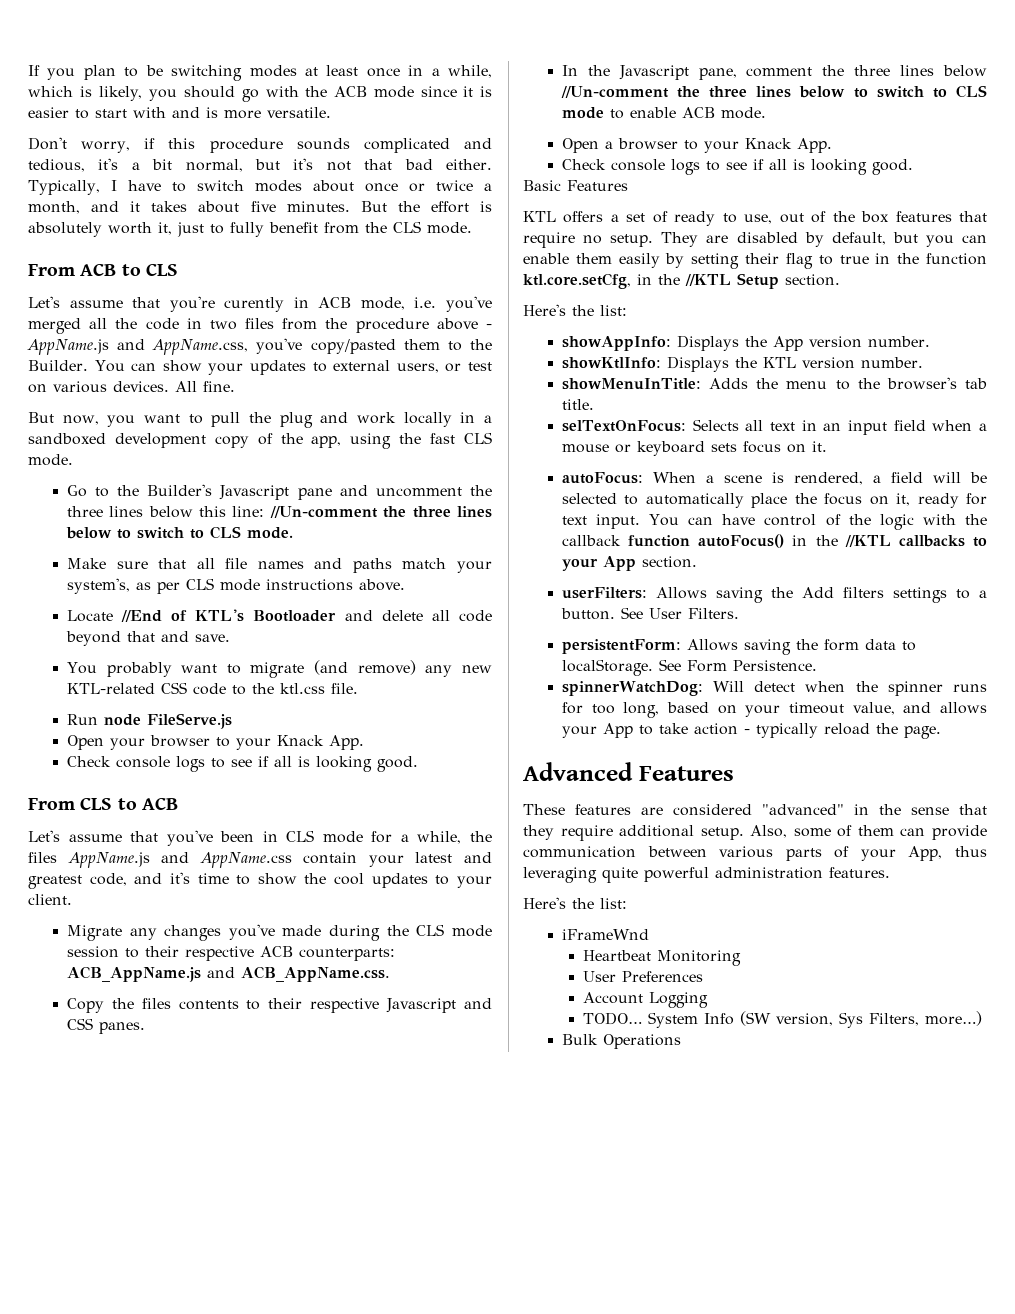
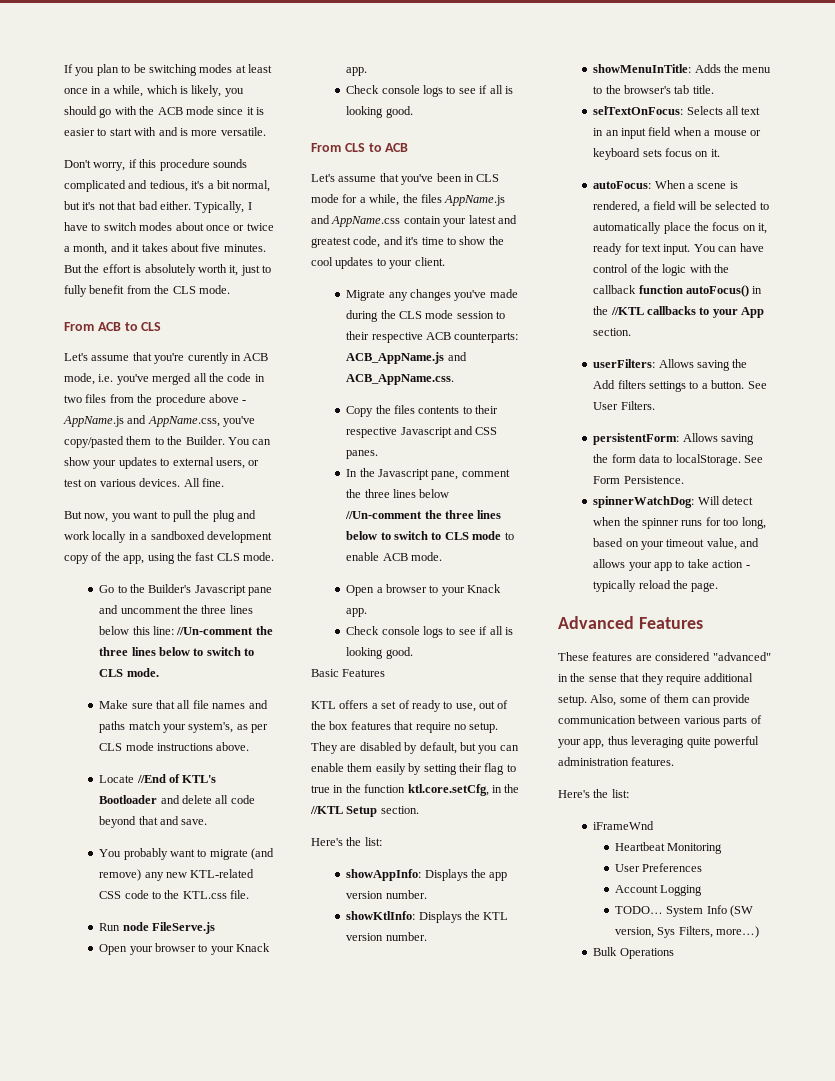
[279,683,325,694] ktl.css -> [182,891,227,899] KTL.css
[328,735,364,750] App. -> [346,67,368,76] app.
[796,138,832,153] App. -> [346,608,368,617] app.
[772,336,803,351] App -> [489,872,508,881] app
[602,723,633,738] App -> [654,562,673,571] app
[908,846,943,861] App, -> [583,739,605,748] app,

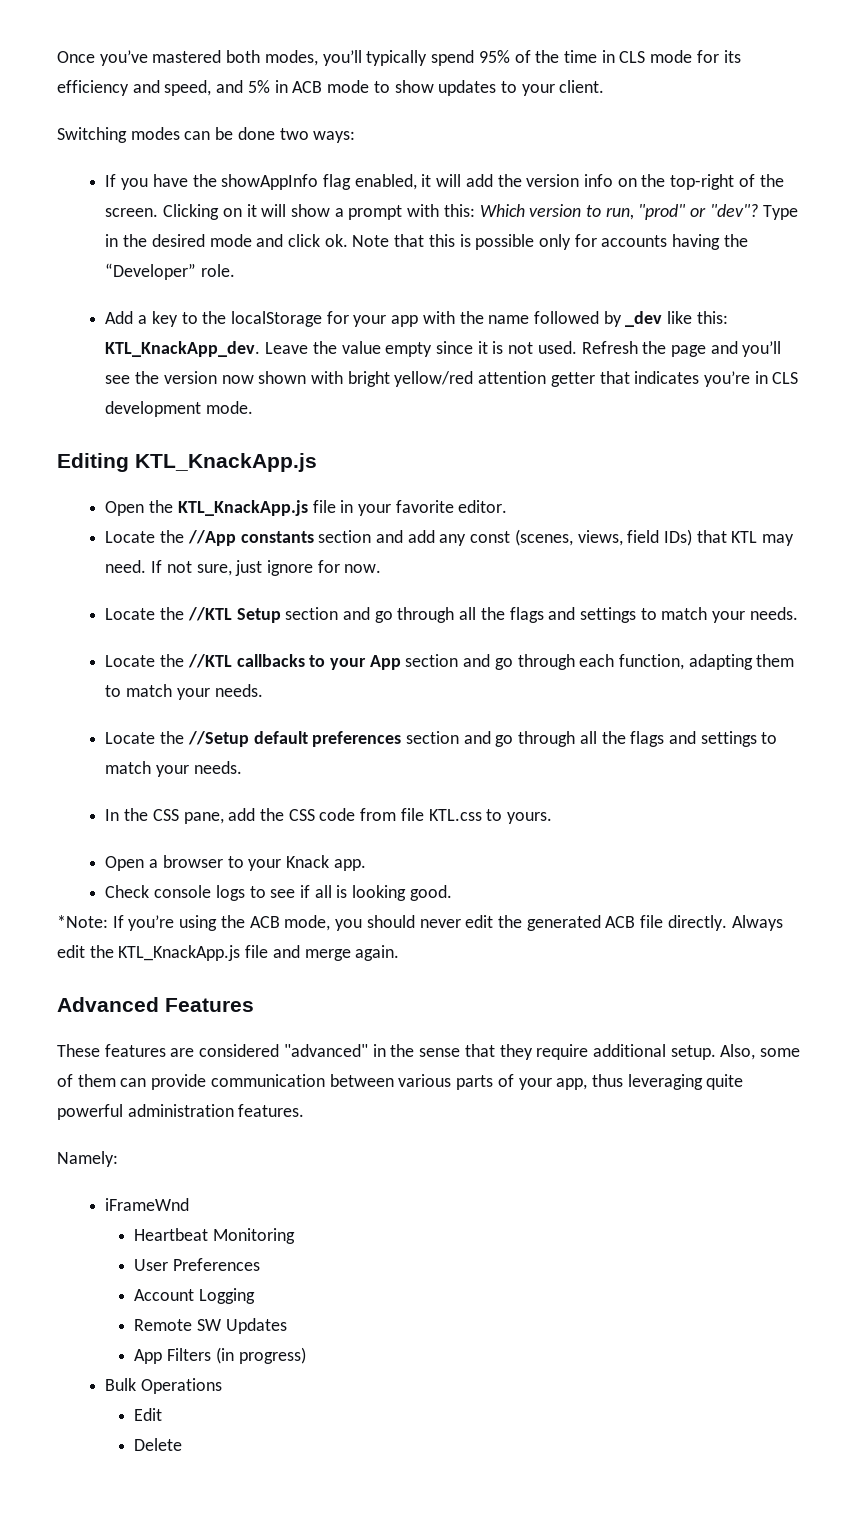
[64,64,272,76] [64,85,244,97] [64,106,264,118] [64,127,266,136] [64,159,247,171] [64,180,271,192] [64,201,252,213] [64,222,274,231] [64,243,266,255] [64,264,271,276] [64,285,230,297] [64,322,162,331] [64,352,269,364] [64,373,265,385] [64,394,247,406] [63,415,256,427] [64,436,272,448] [64,457,260,469] [64,478,224,487] [64,510,256,522] [64,531,272,543] [64,552,274,564] [99,584,273,596] [99,605,253,614] [99,626,273,635] [99,647,255,656] [99,668,159,677] [99,700,268,709] [99,721,269,733] [99,742,250,751] [99,774,217,783] [99,795,255,804] [99,816,208,828] [99,848,275,860] [99,869,255,881] [99,890,250,899] [99,922,216,934] [99,943,271,955] [346,67,368,76] [346,85,513,97] [346,106,413,118] [311,143,409,152] [311,173,500,185] [311,194,506,206] [311,215,517,227] [311,236,504,248] [311,257,445,269] [346,289,518,301] [346,310,506,322] [346,331,519,343] [346,352,467,364] [346,374,455,385] [346,405,499,417] [346,426,498,438] [346,450,379,459] [346,468,510,480] [346,489,450,498] [345,510,502,519] [346,531,514,540] [346,552,443,561] If you plan to be switching modes at least once in a while, which is likely, you should go with the ACB mode since it is easier to start with and is more versatile. // Don't worry, if this procedure sounds complicated and tedious, it's a bit normal, but it's not that bad either. Typically, I have to switch modes about once or twice a month, and it takes about five minutes. But the effort is absolutely worth it, just to fully benefit from the CLS mode. // From ACB to CLS // Let's assume that you're curently in ACB mode, i.e. you've merged all the code in two files from the procedure above - AppName.js and AppName.css, you've copy/pasted them to the Builder. You can show your updates to external users, or test on various devices. All fine. // But now, you want to pull the plug and work locally in a sandboxed development copy of the app, using the fast CLS mode. // Go to the Builder's Javascript pane and uncomment the three lines below this line: //Un-comment the three lines below to switch to CLS mode. // Make sure that all file names and paths match your system's, as per CLS mode instructions above. // Locate //End of KTL's Bootloader and delete all code beyond that and save. // You probably want to migrate (and remove) any new KTL-related CSS code to the KTL.css file. // Run node FileServe.js // Open your browser to your Knack app. // Check console logs to see if all is looking good. // From CLS to ACB // Let's assume that you've been in CLS mode for a while, the files AppName.js and AppName.css contain your latest and greatest code, and it's time to show the cool updates to your client. // Migrate any changes you've made during the CLS mode session to their respective ACB counterparts: ACB_AppName.js and ACB_AppName.css. // Copy the files contents to their respective Javascript and CSS panes. // In the Javascript pane, comment the three lines below //Un-comment the three lines below to switch to CLS mode to enable ACB mode. -> [57,50,741,66] [57,80,605,96] [57,127,356,143] [105,174,784,190] [105,204,798,220] [105,234,748,250] [105,263,236,280] [105,311,728,327] [105,341,782,357] [105,371,799,387] [105,401,254,417] [57,453,317,472] [105,500,508,516] [105,529,795,546] [105,560,382,576] [105,607,798,623] [105,654,795,670] [105,684,263,700] [105,731,778,747] [105,761,242,777] [105,808,553,824] Once you’ve mastered both modes, you’ll typically spend 95% of the time in CLS mode for its efficiency and speed, and 5% in ACB mode to show updates to your client. // Switching modes can be done two ways: // If you have the showAppInfo flag enabled, it will add the version info on the top-right of the screen. Clicking on it will show a prompt with this: Which version to run, "prod" or "dev"? Type in the desired mode and click ok. Note that this is possible only for accounts having the “Developer” role. // Add a key to the localStorage for your app with the name followed by _dev like this: KTL_KnackApp_dev. Leave the value empty since it is not used. Refresh the page and you’ll see the version now shown with bright yellow/red attention getter that indicates you’re in CLS development mode. // Editing KTL_KnackApp.js // Open the KTL_KnackApp.js file in your favorite editor. // Locate the //App constants section and add any const (scenes, views, field IDs) that KTL may need. If not sure, just ignore for now. // Locate the //KTL Setup section and go through all the flags and settings to match your needs. // Locate the //KTL callbacks to your App section and go through each function, adapting them to match your needs. // Locate the //Setup default preferences section and go through all the flags and settings to match your needs. // In the CSS pane, add the CSS code from file KTL.css to yours.
[311,669,386,677] [311,700,509,712] [311,721,499,733] [311,742,519,754] [311,763,516,775] [311,784,520,796] [310,806,419,817] [311,837,382,846] [346,869,508,881] [346,890,427,899] [346,911,509,923] [346,932,427,941] [593,64,772,73] [593,85,714,94] [593,106,761,115] [593,127,761,139] [593,148,720,160] [593,180,738,189] [593,201,769,213] [593,222,768,234] [593,243,764,255] [593,264,730,276] [593,285,763,297] [593,306,765,318] [593,328,632,336] [593,359,748,371] [593,380,767,392] [593,401,655,410] [593,433,755,445] [593,454,764,466] [593,476,684,484] [593,496,754,508] [593,517,766,529] [593,538,760,550] [593,559,750,571] [593,580,719,592] Basic Features // KTL offers a set of ready to use, out of the box features that require no setup. They are disabled by default, but you can enable them easily by setting their flag to true in the function ktl.core.setCfg, in the //KTL Setup section. // Here's the list: // showAppInfo: Displays the app version number. // showKtlInfo: Displays the KTL version number. // showMenuInTitle: Adds the menu to the browser's tab title. // selTextOnFocus: Selects all text in an input field when a mouse or keyboard sets focus on it. // autoFocus: When a scene is rendered, a field will be selected to automatically place the focus on it, ready for text input. You can have control of the logic with the callback function autoFocus() in the //KTL callbacks to your App section. // userFilters: Allows saving the Add filters settings to a button. See User Filters. // persistentForm: Allows saving the form data to localStorage. See Form Persistence. // spinnerWatchDog: Will detect when the spinner runs for too long, based on your timeout value, and allows your app to take action - typically reload the page. -> [57,915,783,931] [57,945,400,961] *Note: If you’re using the ACB mode, you should never edit the generated ACB file directly. Always edit the KTL_KnackApp.js file and merge again.
[558,789,629,798] Here's the list: -> [57,1151,118,1167] Namely:
[614,905,754,917] [614,926,760,938] TODO… System Info (SW version, Sys Filters, more…) -> [134,1318,287,1334] [134,1347,306,1364] Remote SW Updates // App Filters (in progress)
(674, 953) none -> [134,1408,163,1421] [134,1438,183,1451] // Edit // Delete

